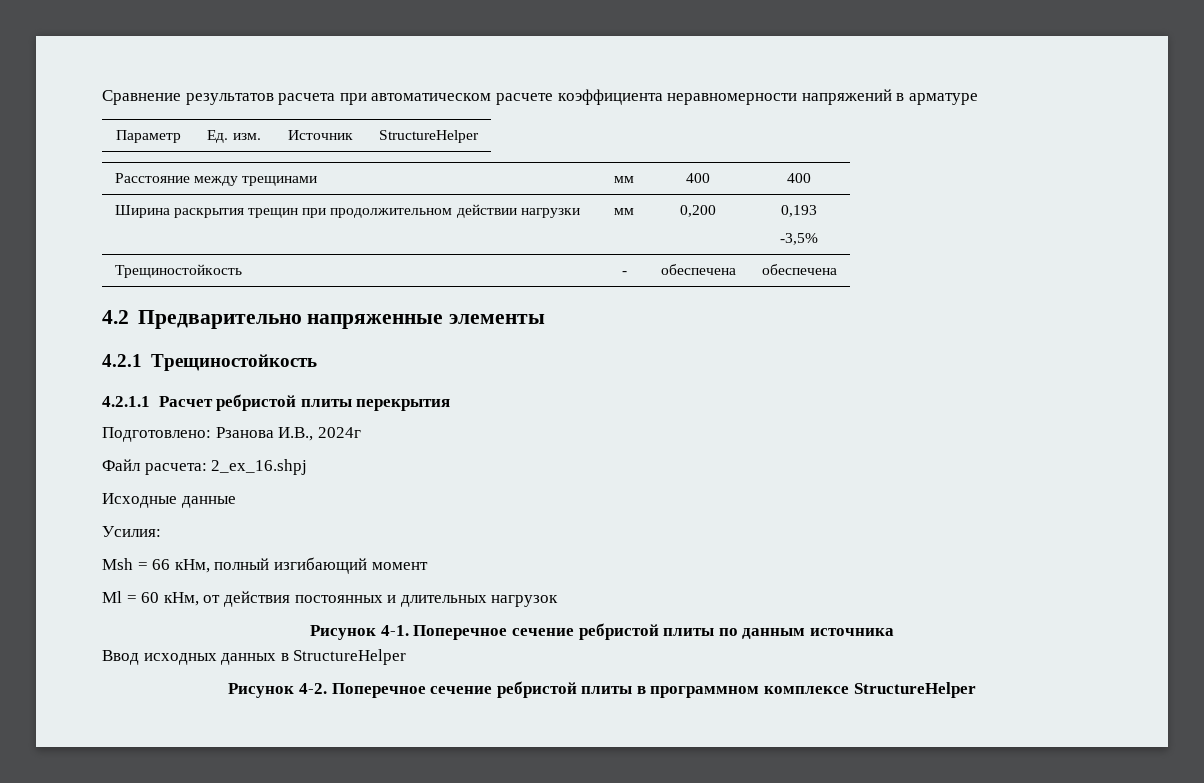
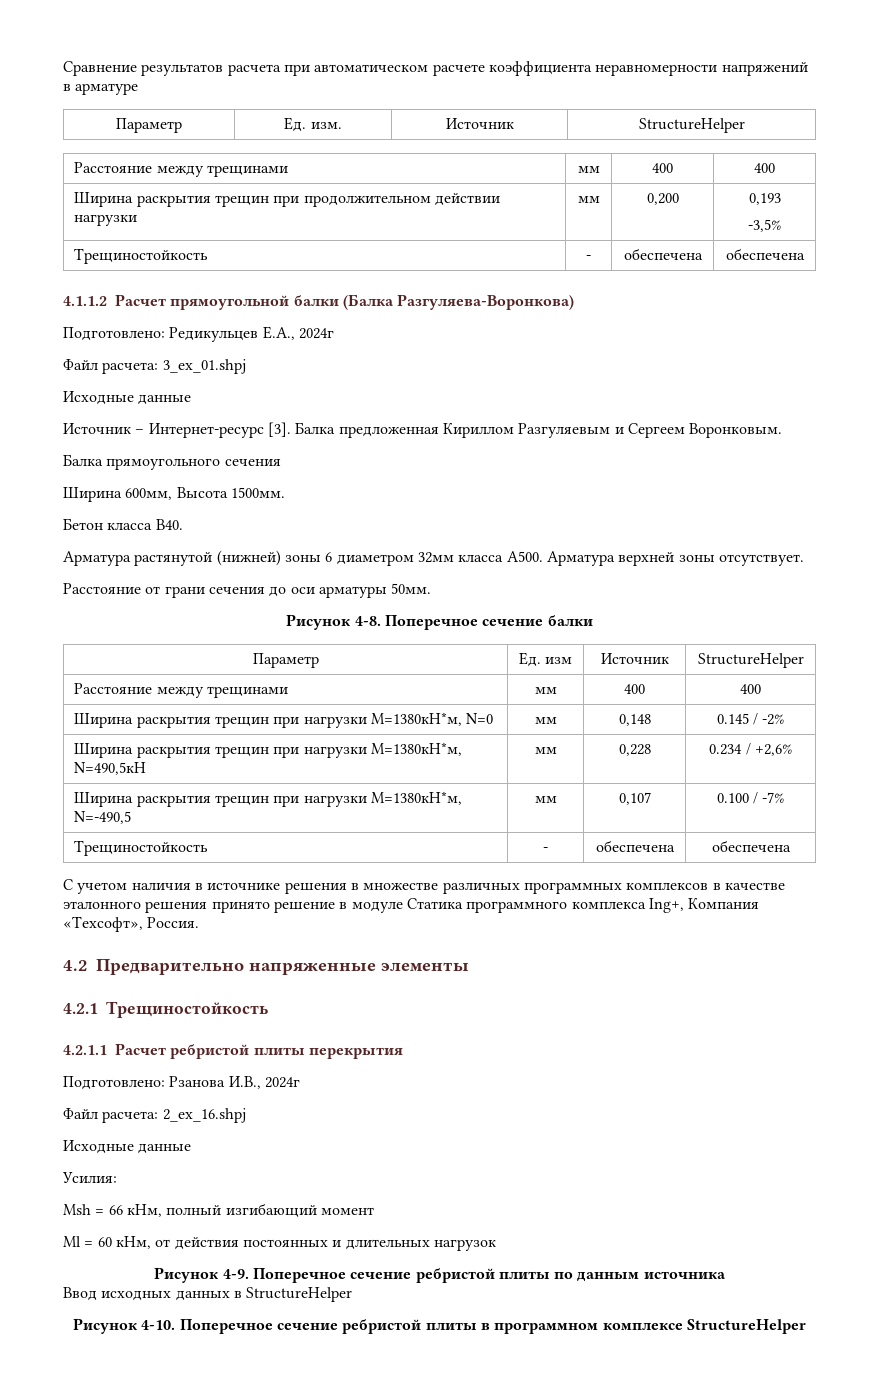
(837, 269) none -> [63,294,575,310] [63,326,334,342] [63,359,246,374] [63,391,192,405] [63,422,783,438] [63,454,281,470] [63,487,285,502] [63,518,183,530] [63,550,804,566] [63,583,432,598] [286,614,593,630] [252,653,319,668] [518,652,573,667] [600,653,669,664] [697,653,804,668] [74,683,289,698] [534,687,557,694] [624,684,645,694] [740,684,761,694] [74,712,494,728] [534,717,557,724] [618,714,651,726] [716,713,785,725] [74,742,463,758] [74,762,147,775] [534,747,557,754] [618,744,651,756] [709,743,792,756] [74,791,463,807] [74,811,132,824] [534,796,557,803] [618,792,651,805] [716,792,785,804] [74,840,209,856] [543,847,548,852] [595,840,675,852] [711,840,791,852] [63,879,785,894] [63,898,760,913] [63,916,200,932] // 4.1.1.2 Расчет прямоугольной балки (Балка Разгуляева-Воронкова) // Подготовлено: Редикульцев Е.А., 2024г // Файл расчета: 3_ex_01.shpj // Исходные данные // Источник – Интернет-ресурс [3]. Балка предложенная Кириллом Разгуляевым и Сергеем Воронковым. // Балка прямоугольного сечения // Ширина 600мм, Высота 1500мм. // Бетон класса B40. // Арматура растянутой (нижней) зоны 6 диаметром 32мм класса A500. Арматура верхней зоны отсутствует. // Расстояние от грани сечения до оси арматуры 50мм. // Рисунок 4-8. Поперечное сечение балки // Параметр | Ед. изм | Источник | StructureHelper // Расстояние между трещинами | мм | 400 | 400 // Ширина раскрытия трещин при нагрузки M=1380кН*м, N=0 | мм | 0,148 | 0.145 / -2% // Ширина раскрытия трещин при нагрузки M=1380кН*м, N=490,5кН | мм | 0,228 | 0.234 / +2,6% // Ширина раскрытия трещин при нагрузки M=1380кН*м, N=-490,5 | мм | 0,107 | 0.100 / -7% // Трещиностойкость | - | обеспечена | обеспечена // С учетом наличия в источнике решения в множестве различных программных комплексов в качестве эталонного решения принято решение в модуле Статика программного комплекса Ing+, Компания «Техсофт», Россия.
[380,625,409,636] 4-1. -> [222,1269,249,1279] 4-9.
[298,683,327,694] 4-2. -> [141,1320,176,1330] 4-10.

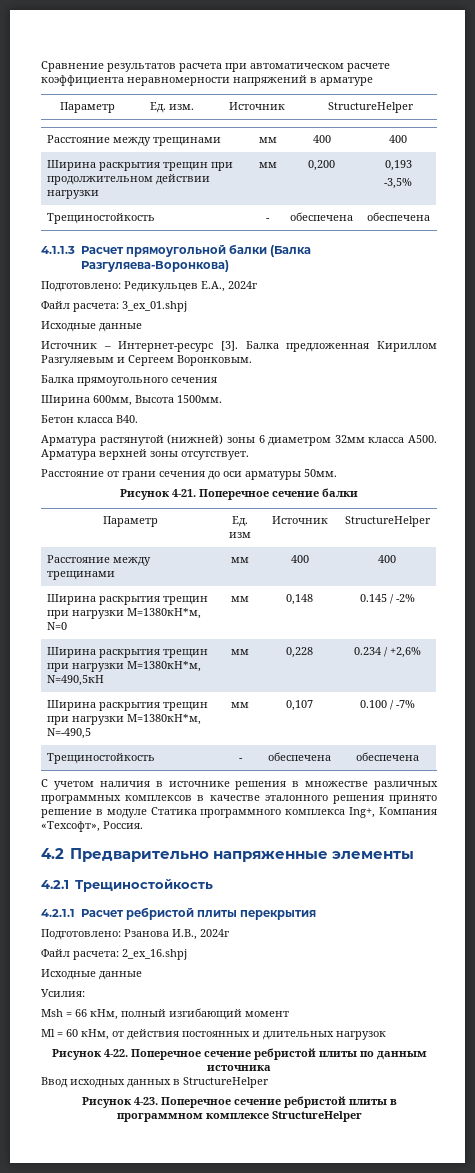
[63,296,107,306] 4.1.1.2 -> [41,246,75,254] 4.1.1.3
[354,616,381,626] 4-8. -> [172,489,196,497] 4-21.
[222,1269,249,1279] 4-9. -> [103,1049,128,1057] 4-22.
[141,1320,176,1330] 4-10. -> [133,1097,158,1105] 4-23.

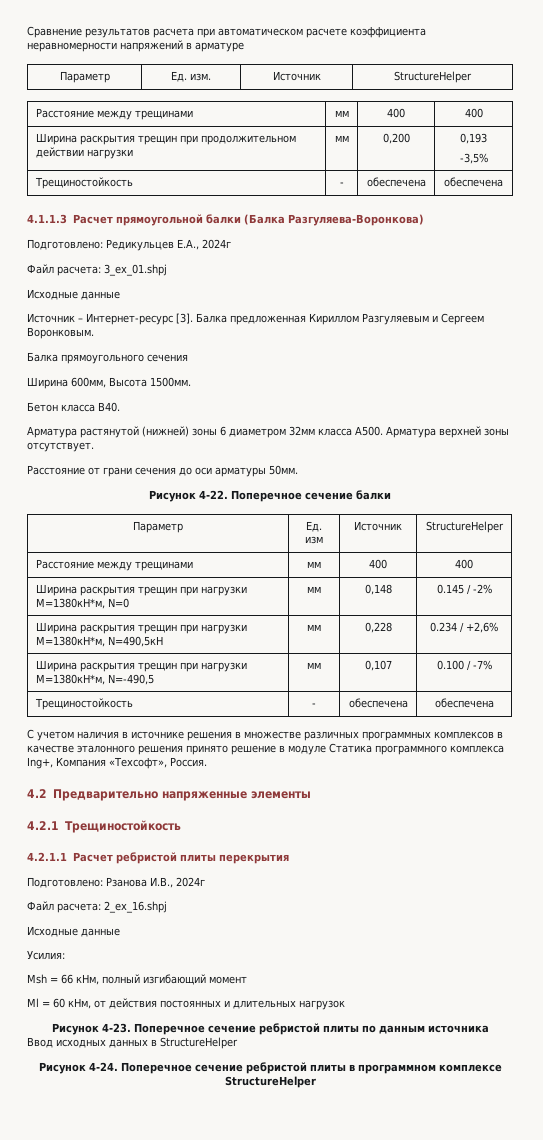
[172,489,196,497] 4-21. -> [199,490,228,499] 4-22.
[103,1049,128,1057] 4-22. -> [101,1023,131,1033] 4-23.
[133,1097,158,1105] 4-23. -> [88,1062,118,1071] 4-24.

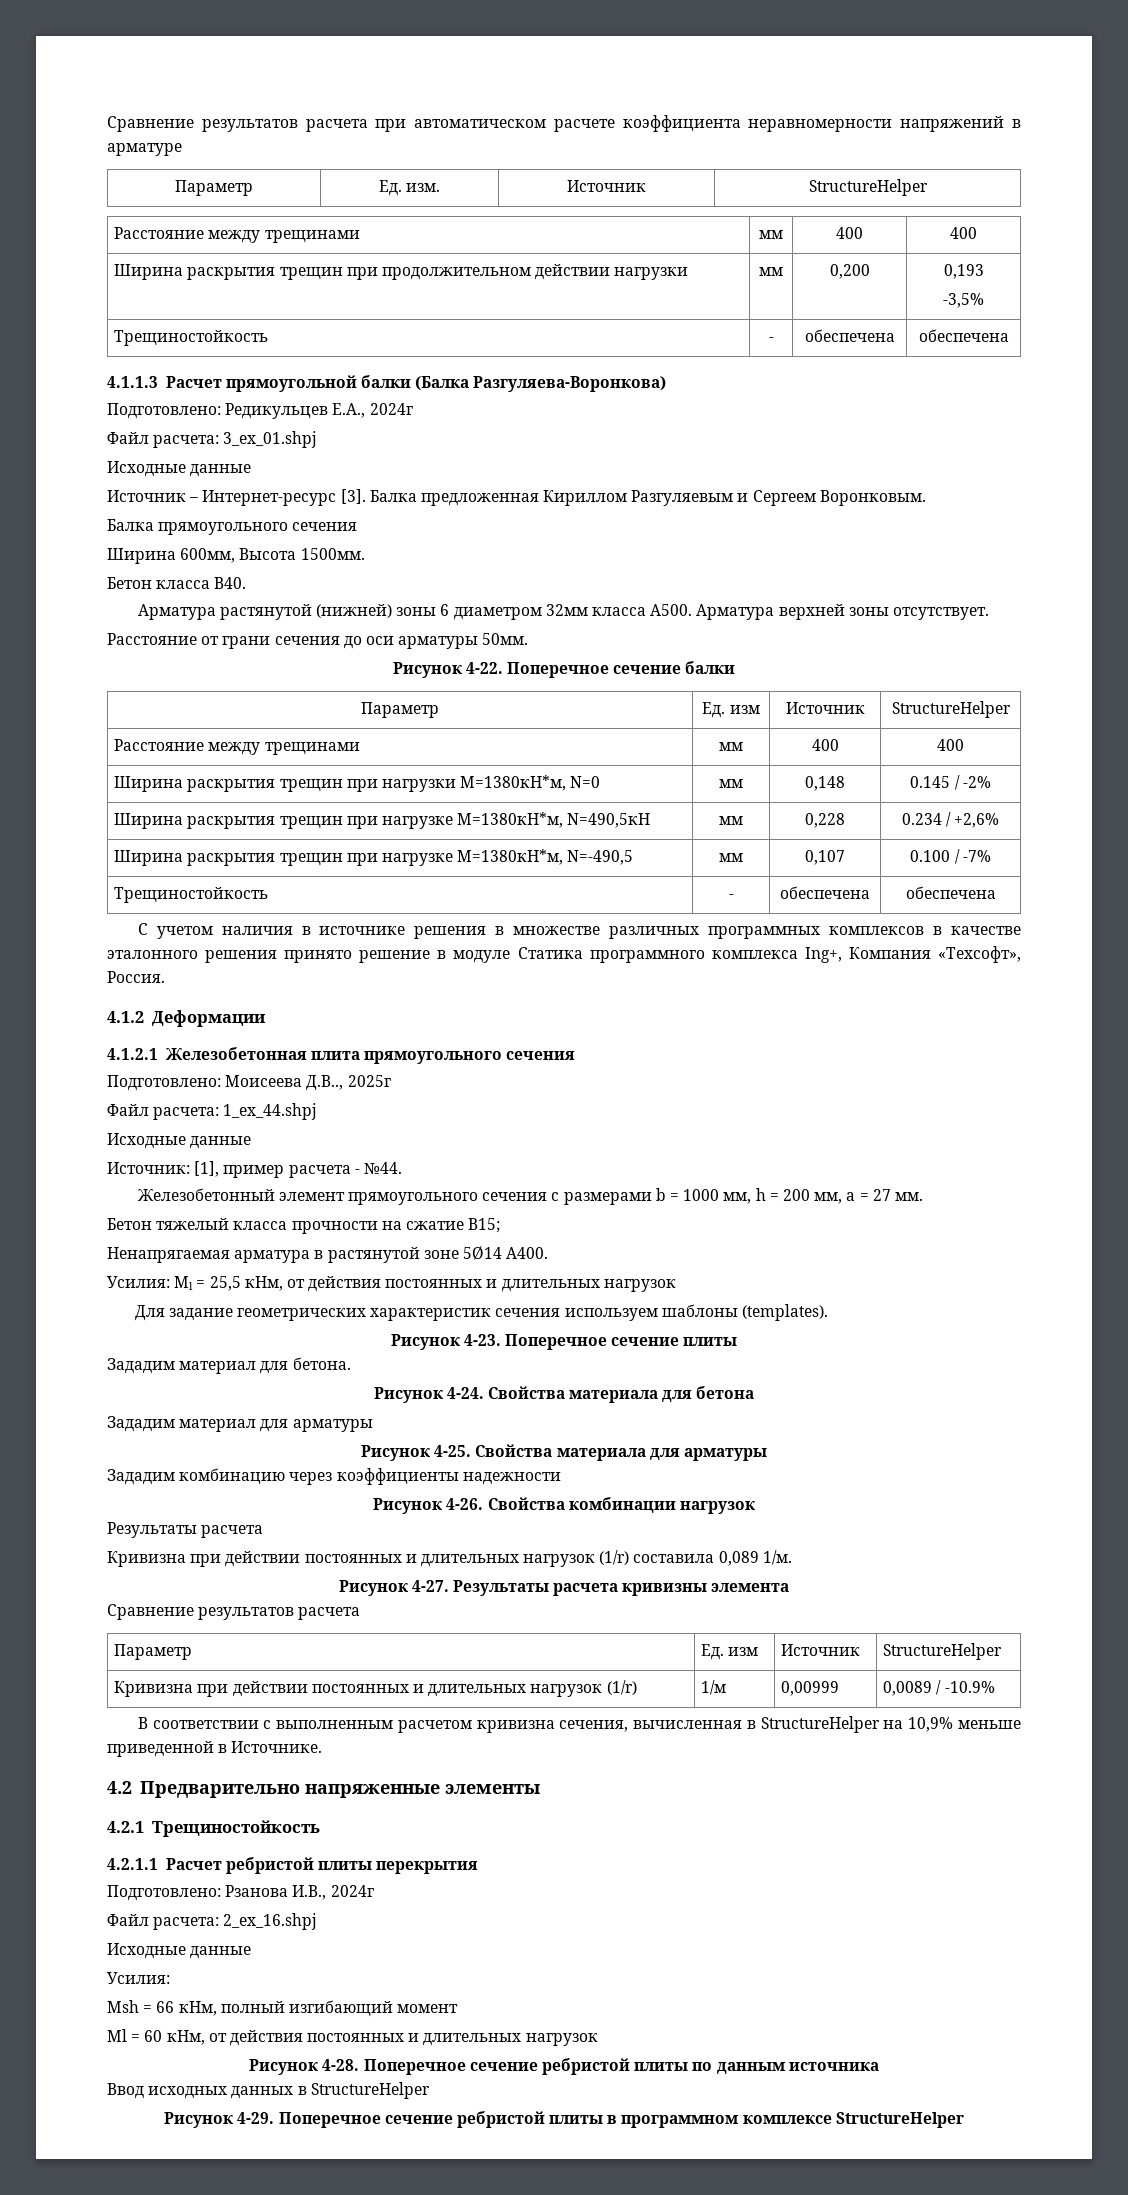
[200,624,247,634] нагрузки -> [382,816,454,829] нагрузке
[200,662,247,672] нагрузки -> [382,853,454,866] нагрузке
(207, 762) none -> [107,1010,266,1027] [107,1047,576,1064] [107,1075,391,1091] [107,1103,318,1120] [107,1133,252,1149] [107,1161,402,1178] [137,1188,923,1205] [107,1218,501,1234] [107,1246,549,1263] [107,1276,676,1292] [134,1304,828,1321] [390,1334,738,1350] [107,1357,351,1374] [373,1386,755,1403] [107,1416,373,1432] [361,1444,767,1461] [107,1468,561,1485] [373,1497,755,1514] [107,1522,264,1538] [107,1550,792,1567] [338,1580,790,1596] [107,1604,361,1620] [114,1644,193,1660] [701,1644,759,1660] [781,1644,861,1656] [883,1643,1003,1660] [114,1680,637,1697] [701,1680,727,1695] [781,1681,840,1696] [883,1680,995,1696] [137,1716,1021,1733] [107,1741,323,1757] // 4.1.2 Деформации // 4.1.2.1 Железобетонная плита прямоугольного сечения // Подготовлено: Моисеева Д.В.., 2025г // Файл расчета: 1_ex_44.shpj // Исходные данные // Источник: [1], пример расчета - №44. // Железобетонный элемент прямоугольного сечения с размерами b = 1000 мм, h = 200 мм, a = 27 мм. // Бетон тяжелый класса прочности на сжатие В15; // Ненапрягаемая арматура в растянутой зоне 5Ø14 А400. // Усилия: Ml = 25,5 кНм, от действия постоянных и длительных нагрузок // Для задание геометрических характеристик сечения используем шаблоны (templates). // Рисунок 4-23. Поперечное сечение плиты // Зададим материал для бетона. // Рисунок 4-24. Свойства материала для бетона // Зададим материал для арматуры // Рисунок 4-25. Свойства материала для арматуры // Зададим комбинацию через коэффициенты надежности // Рисунок 4-26. Свойства комбинации нагрузок // Результаты расчета // Кривизна при действии постоянных и длительных нагрузок (1/r) составила 0,089 1/м. // Рисунок 4-27. Результаты расчета кривизны элемента // Сравнение результатов расчета // Параметр | Ед. изм | Источник | StructureHelper // Кривизна при действии постоянных и длительных нагрузок (1/r) | 1/м | 0,00999 | 0,0089 / -10.9% // В соответствии с выполненным расчетом кривизна сечения, вычисленная в StructureHelper на 10,9% меньше приведенной в Источнике.
[101,1023,131,1033] 4-23. -> [322,2059,360,2071] 4-28.
[88,1062,118,1071] 4-24. -> [237,2112,275,2124] 4-29.

